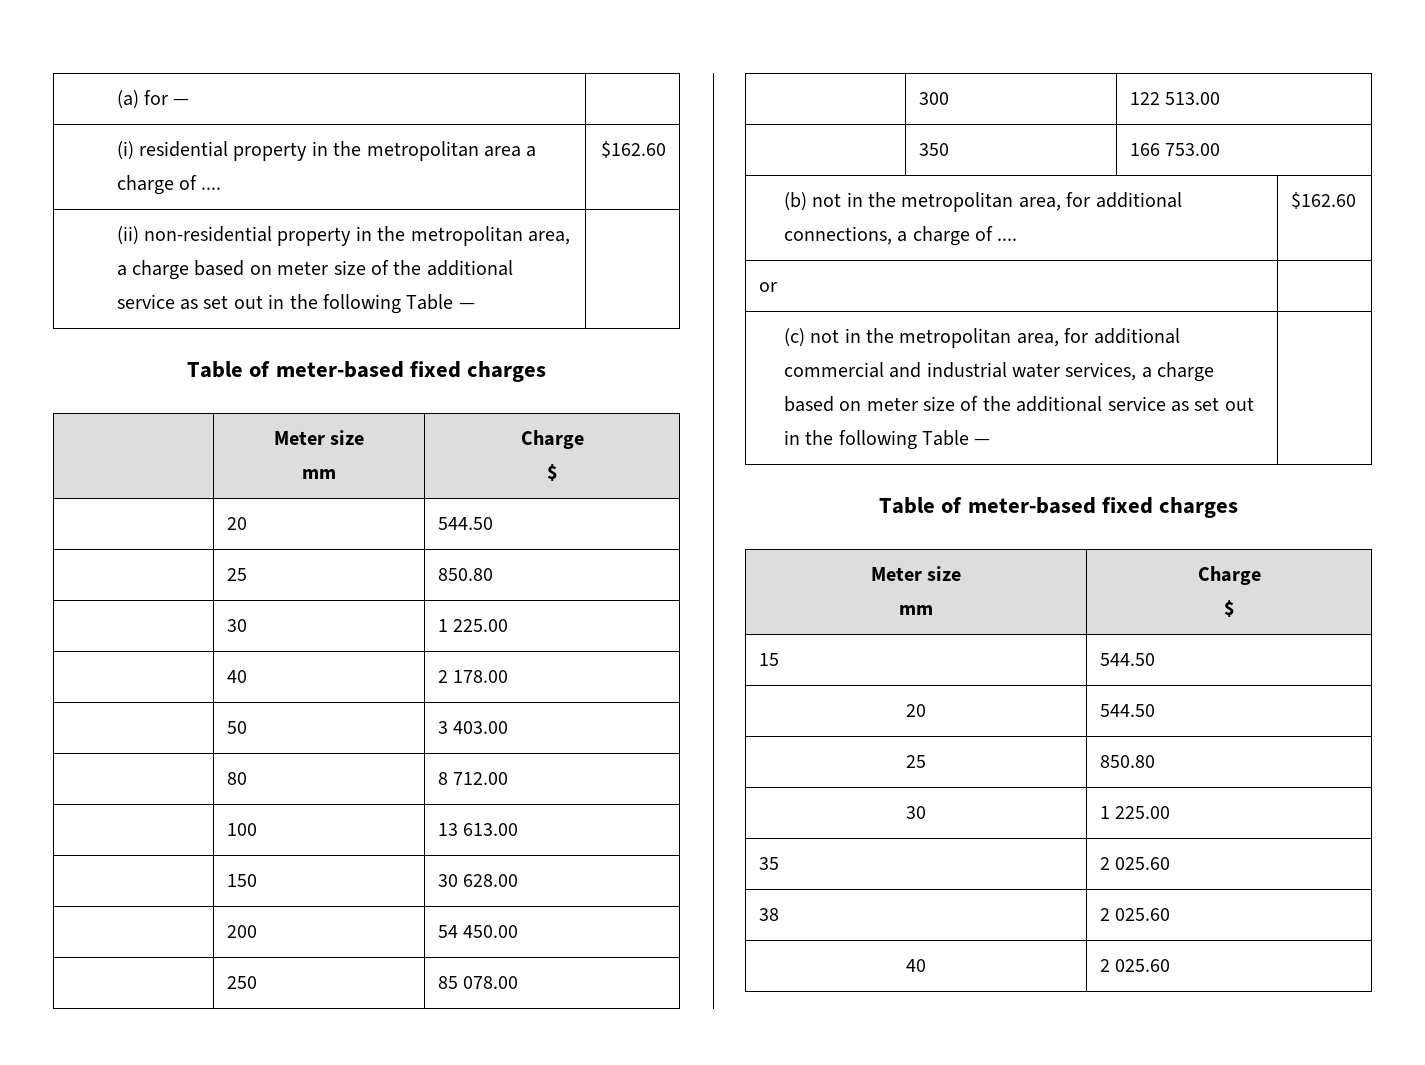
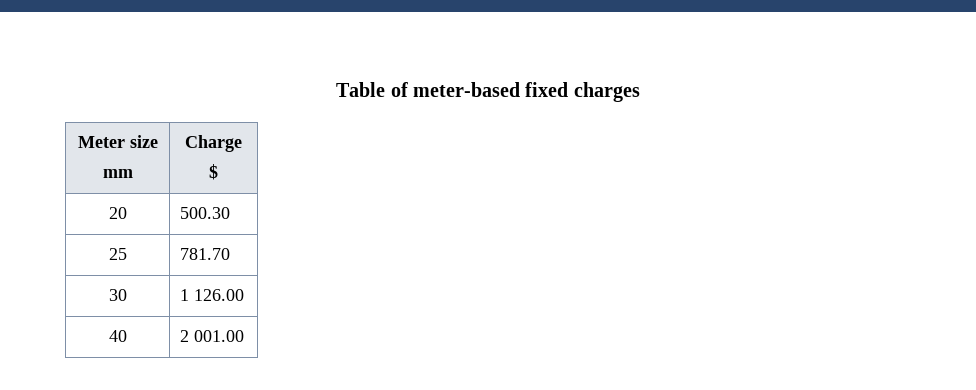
[116,90,190,109] [116,141,537,161] [116,175,222,195] [601,141,667,158] [116,226,571,246] [116,260,513,280] [116,294,475,314] [187,361,546,382] [273,430,365,445] [302,469,336,479] [520,430,584,449] [546,464,558,481] [226,517,247,530] [437,517,493,530] [226,568,247,581] [437,568,493,581] [226,619,247,632] [437,619,509,632] [226,670,247,683] [437,670,509,683] [226,721,247,734] [437,721,509,734] [226,772,247,785] [437,772,509,785] [226,823,257,836] [437,823,519,836] [226,874,257,887] [437,874,519,887] [226,925,257,938] [437,925,519,938] [226,976,257,989] [437,976,519,989] [918,92,949,105] [1129,92,1221,105] [918,143,949,156] [1129,143,1221,156] [783,192,1182,212] [783,226,1018,246] [1290,192,1356,209] [758,282,777,292] [783,328,1180,348] [783,362,1215,382] [783,396,1254,412] [783,430,991,450] (a) for — | // (i) residential property in the metropolitan area a charge of .... | $162.60 // (ii) non-residential property in the metropolitan area, a charge based on meter size of the additional service as set out in the following Table — | // Table of meter-based fixed charges // | Meter size // mm | Charge // $ // | 20 | 544.50 // | 25 | 850.80 // | 30 | 1 225.00 // | 40 | 2 178.00 // | 50 | 3 403.00 // | 80 | 8 712.00 // | 100 | 13 613.00 // | 150 | 30 628.00 // | 200 | 54 450.00 // | 250 | 85 078.00 // | 300 | 122 513.00 // | 350 | 166 753.00 // (b) not in the metropolitan area, for additional connections, a charge of .... | $162.60 // or | // (c) not in the metropolitan area, for additional commercial and industrial water services, a charge based on meter size of the additional service as set out in the following Table — | // -> (336, 89) none
[758,653,779,666] [1099,653,1155,666] [906,704,926,717] [1099,704,1155,717] [906,755,926,768] [1099,755,1155,768] [906,806,926,819] [1099,806,1171,819] [758,857,779,870] [1099,857,1171,870] [758,908,779,921] [1099,908,1171,921] [906,959,926,972] [1099,959,1171,972] // 15 | 544.50 // 20 | 544.50 // 25 | 850.80 // 30 | 1 225.00 // 35 | 2 025.60 // 38 | 2 025.60 // 40 | 2 025.60 -> [108,207,127,219] [179,207,230,219] [108,248,127,260] [179,248,230,260] [108,289,127,301] [179,289,244,301] [108,330,127,342] [179,330,244,342] // 20 | 500.30 // 25 | 781.70 // 30 | 1 126.00 // 40 | 2 001.00

